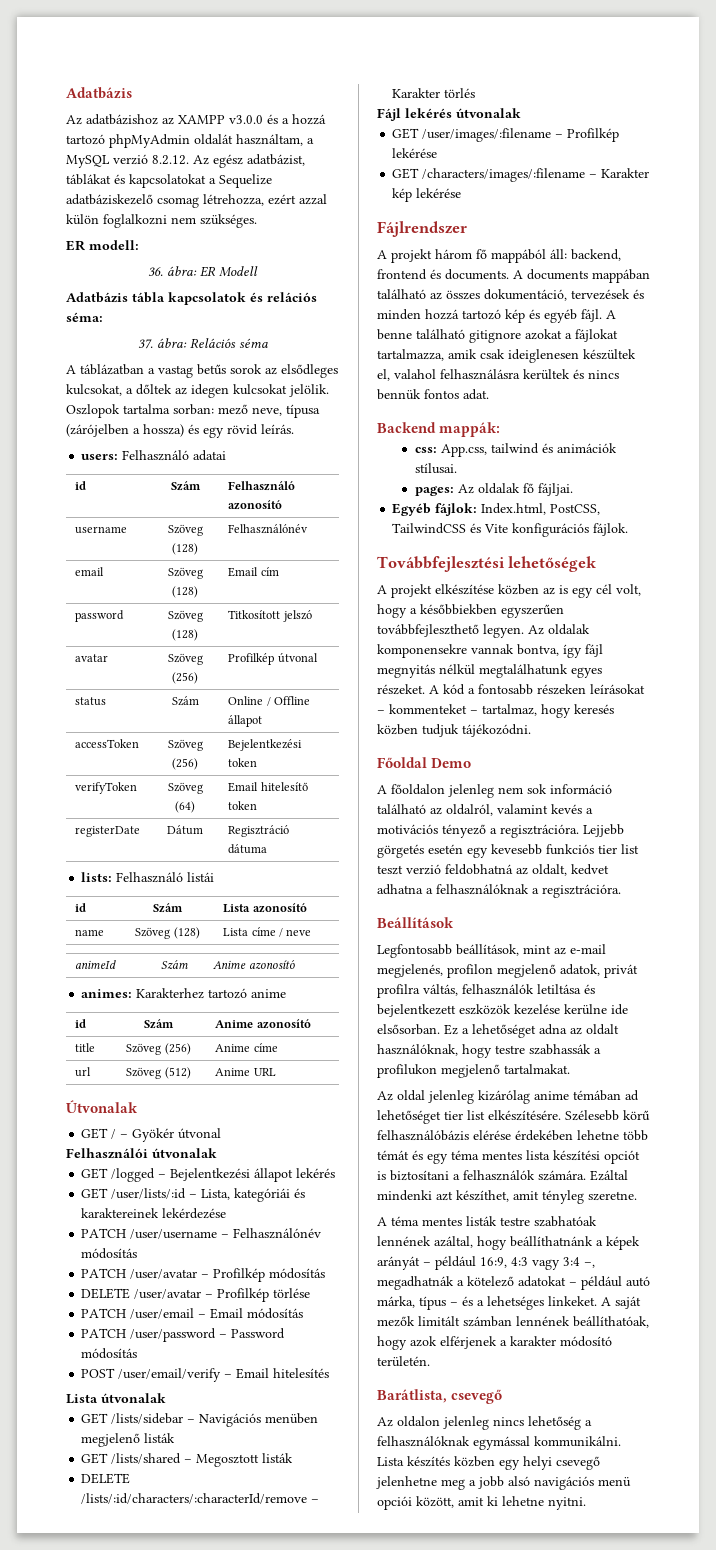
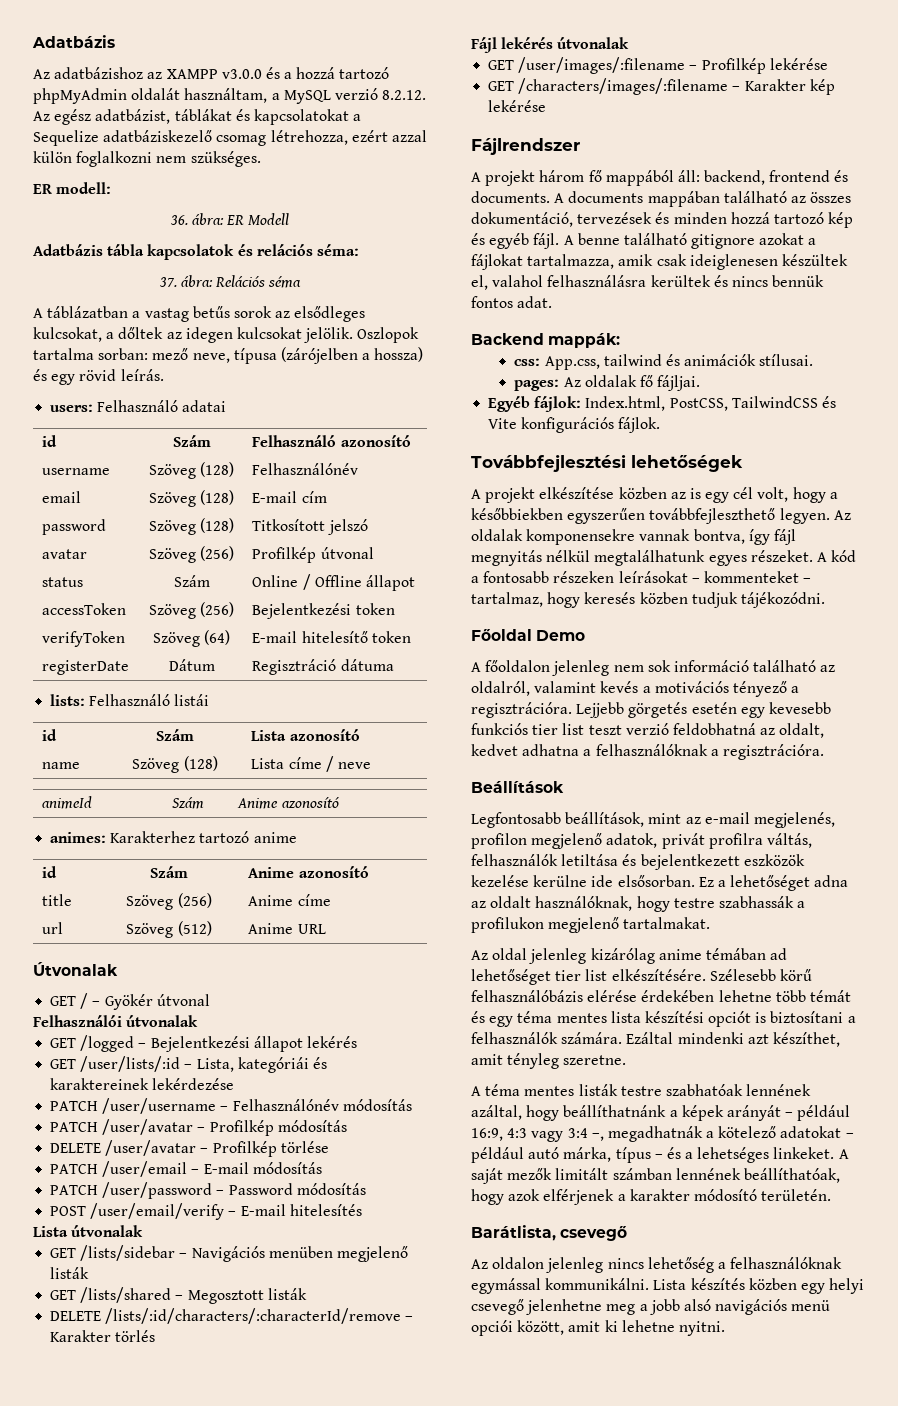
[228,567,259,577] Email -> [252,491,298,503] E-mail
[228,782,259,792] Email -> [252,631,298,643] E-mail
[210,1308,244,1319] Email -> [203,1162,249,1174] E-mail
[236,1368,270,1379] Email -> [240,1204,286,1216] E-mail

